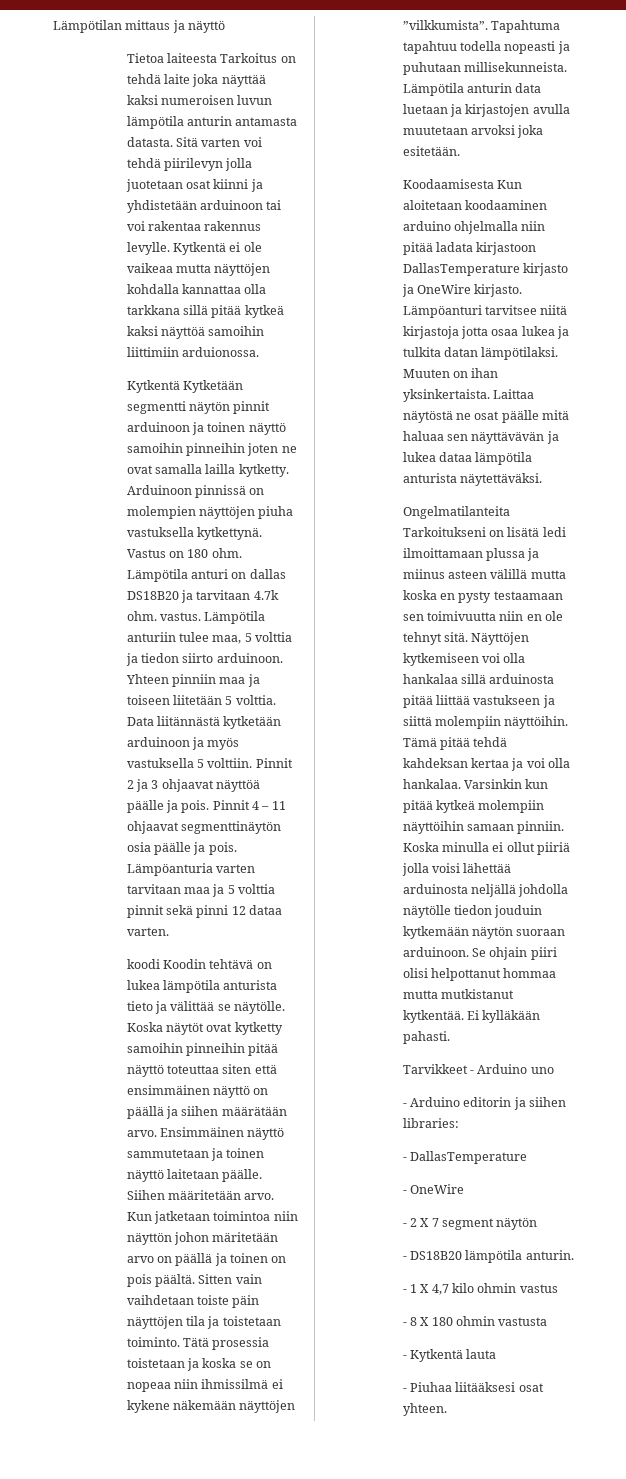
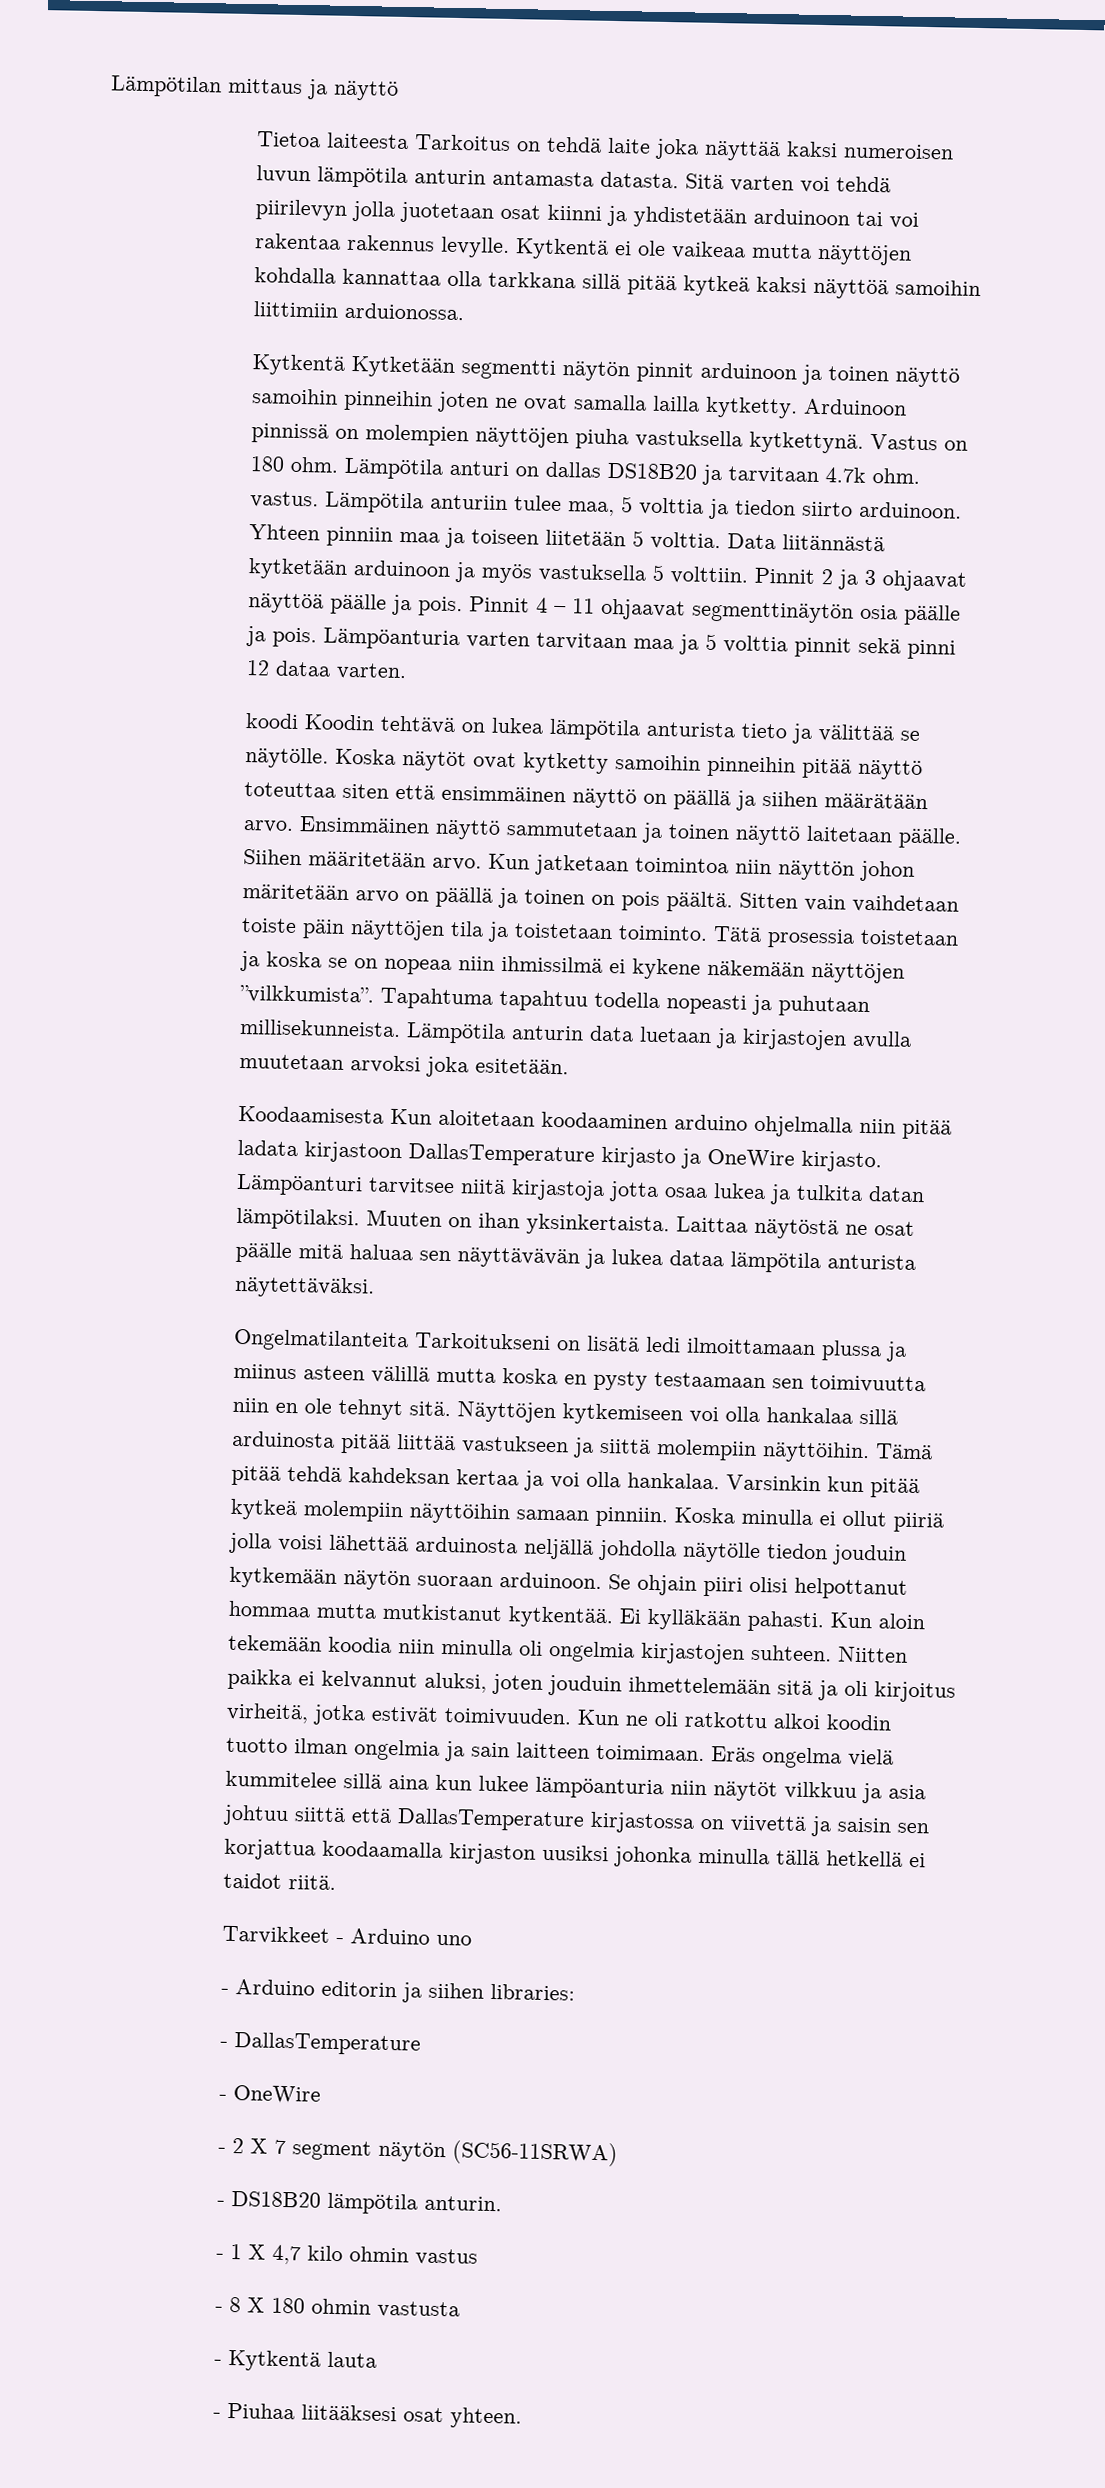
(450, 1037) none -> [830,1612,926,1630] [228,1634,909,1665] [227,1668,957,1703] [226,1702,893,1731] [226,1737,895,1769] [225,1770,927,1804] [223,1804,930,1837] [224,1838,927,1868] [223,1872,337,1890] Kun aloin tekemään koodia niin minulla oli ongelmia kirjastojen suhteen. Niitten paikka ei kelvannut aluksi, joten jouduin ihmettelemään sitä ja oli kirjoitus virheitä, jotka estivät toimivuuden. Kun ne oli ratkottu alkoi koodin tuotto ilman ongelmia ja sain laitteen toimimaan. Eräs ongelma vielä kummitelee sillä aina kun lukee lämpöanturia niin näytöt vilkkuu ja asia johtuu siittä että DallasTemperature kirjastossa on viivettä ja saisin sen korjattua koodaamalla kirjaston uusiksi johonka minulla tällä hetkellä ei taidot riitä.
(538, 1224) none -> [452,2140,619,2167] (SC56-11SRWA)

